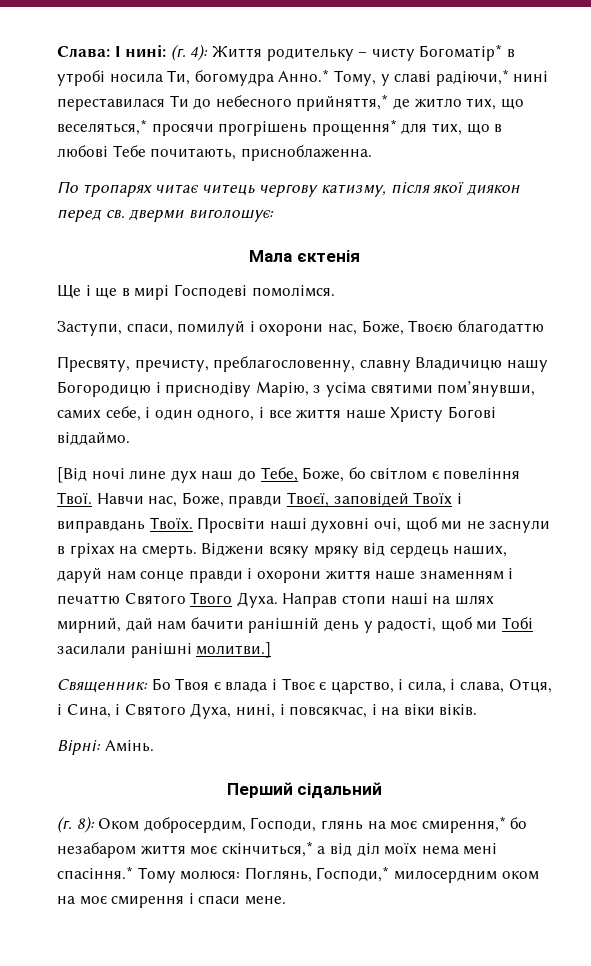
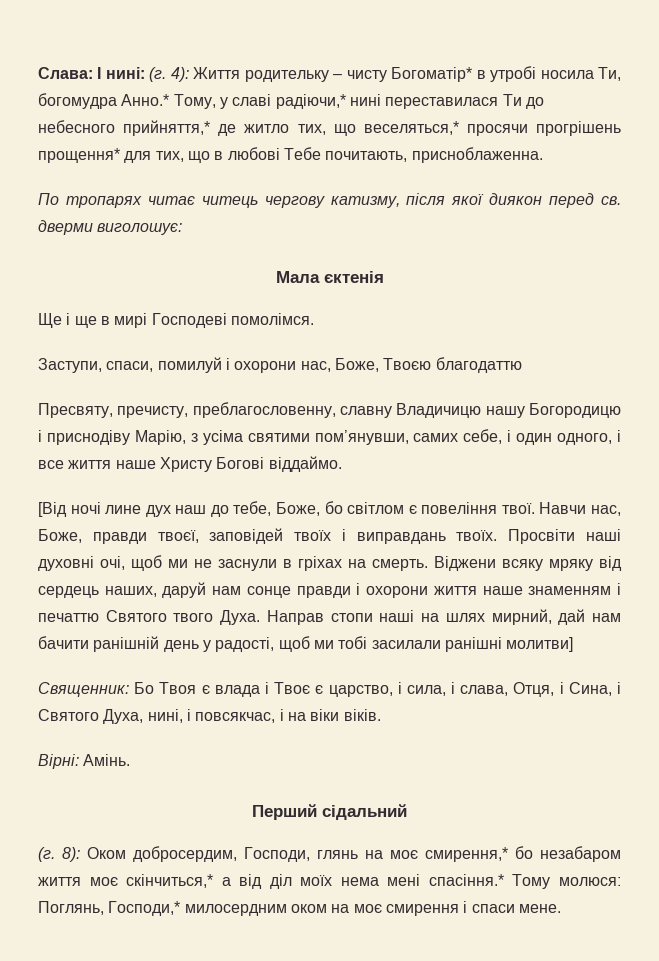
[260,467,298,482] Тебе, -> [233,501,272,516] тебе,
[57,492,92,505] Твої. -> [501,503,535,514] твої.
[286,492,453,507] Твоєї, заповідей Твоїх -> [157,528,332,544] твоєї, заповідей твоїх
[149,517,193,530] Твоїх. -> [456,530,498,541] твоїх.
[190,592,233,605] Твого -> [173,613,214,622] твого
[501,617,533,629] Тобі -> [338,636,368,649] тобі
[196,642,272,658] молитви.] -> [506,637,574,652] молитви]

